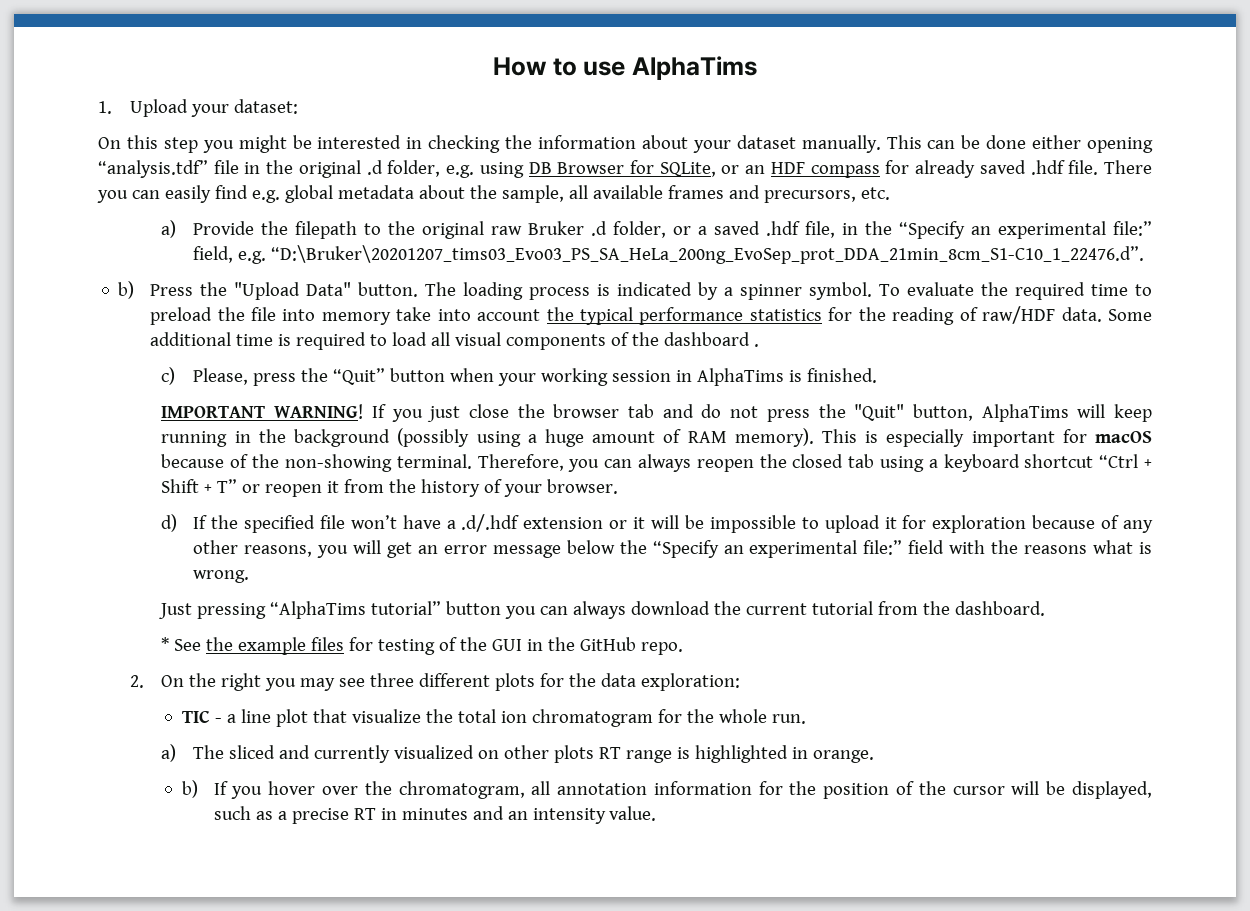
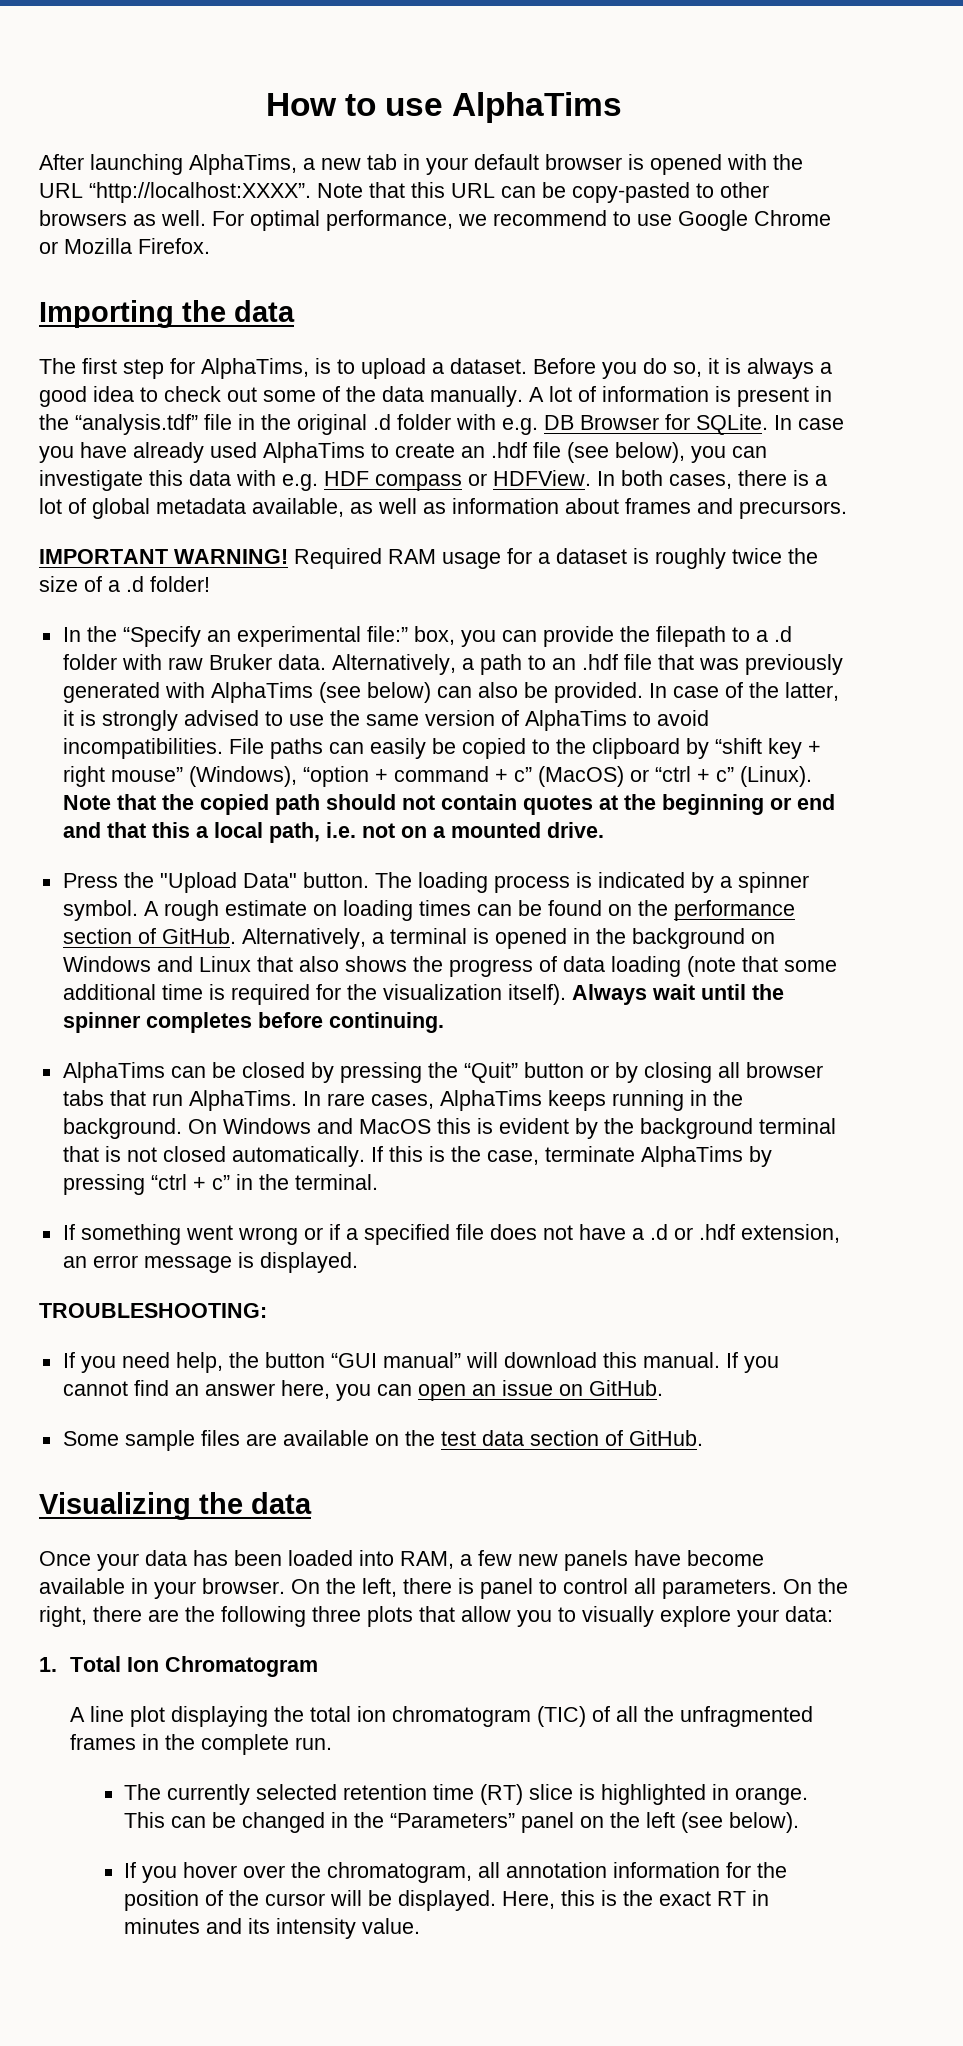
[98,99,298,117] [98,135,1153,153] 1. Upload your dataset: // On this step you might be interested in checking the information about your dataset manually. This can be done either opening -> [39,154,803,175] [39,182,769,203] [39,210,831,231] [39,238,210,254] [39,300,295,328] [39,358,832,379] [39,386,832,407] [39,414,69,430] After launching AlphaTims, a new tab in your default browser is opened with the URL “http://localhost:XXXX”. Note that this URL can be copy-pasted to other browsers as well. For optimal performance, we recommend to use Google Chrome or Mozilla Firefox. // Importing the data // The first step for AlphaTims, is to upload a dataset. Before you do so, it is always a good idea to check out some of the data manually. A lot of information is present in the
[387,160,1153,178] [97,185,890,203] [161,220,1152,239] [193,245,1145,264] [118,281,135,299] folder, e.g. using DB Browser for SQLite, or an HDF compass for already saved .hdf file. There you can easily find e.g. global metadata about the sample, all available frames and precursors, etc. // a) Provide the filepath to the original raw Bruker .d folder, or a saved .hdf file, in the “Specify an experimental file:” field, e.g. “D:\Bruker\20201207_tims03_Evo03_PS_SA_HeLa_200ng_EvoSep_prot_DDA_21min_8cm_S1-C10_1_22476.d”. // b) -> [397,414,844,435] [39,442,767,463] [39,470,827,491] [39,498,847,519] [39,548,818,569] [39,576,210,592] [62,626,792,647] [62,654,843,675] [62,682,839,703] [62,710,709,731] [62,738,821,759] [62,766,812,787] [62,794,835,815] [62,822,604,843] folder with e.g. DB Browser for SQLite. In case you have already used AlphaTims to create an .hdf file (see below), you can investigate this data with e.g. HDF compass or HDFView. In both cases, there is a lot of global metadata available, as well as information about frames and precursors. // IMPORTANT WARNING! Required RAM usage for a dataset is roughly twice the size of a .d folder! // In the “Specify an experimental file:” box, you can provide the filepath to a .d folder with raw Bruker data. Alternatively, a path to an .hdf file that was previously generated with AlphaTims (see below) can also be provided. In case of the latter, it is strongly advised to use the same version of AlphaTims to avoid incompatibilities. File paths can easily be copied to the clipboard by “shift key + right mouse” (Windows), “option + command + c” (MacOS) or “ctrl + c” (Linux). Note that the copied path should not contain quotes at the beginning or end and that this a local path, i.e. not on a mounted drive. //
[879,282,1152,300] [150,306,1152,325] [150,332,760,350] [161,367,878,386] [161,404,1153,422] [161,428,1153,447] [161,454,1153,472] [161,479,619,497] [161,514,1154,533] [193,540,1152,558] [193,570,250,583] [159,601,1046,619] [161,637,684,655] [129,673,741,691] [181,709,806,727] [161,744,875,763] [181,780,198,798] To evaluate the required time to preload the file into memory take into account the typical performance statistics for the reading of raw/HDF data. Some additional time is required to load all visual components of the dashboard . // c) Please, press the “Quit” button when your working session in AlphaTims is finished. // IMPORTANT WARNING! If you just close the browser tab and do not press the "Quit" button, AlphaTims will keep running in the background (possibly using a huge amount of RAM memory). This is especially important for macOS because of the non-showing terminal. Therefore, you can always reopen the closed tab using a keyboard shortcut “Ctrl + Shift + T” or reopen it from the history of your browser. // d) If the specified file won’t have a .d/.hdf extension or it will be impossible to upload it for exploration because of any other reasons, you will get an error message below the “Specify an experimental file:” field with the reasons what is wrong. // Just pressing “AlphaTims tutorial” button you can always download the current tutorial from the dashboard. // * See the example files for testing of the GUI in the GitHub repo. // 2. On the right you may see three different plots for the data exploration: // TIC - a line plot that visualize the total ion chromatogram for the whole run. // a) The sliced and currently visualized on other plots RT range is highlighted in orange. // b) -> [143,900,795,921] [62,928,775,949] [62,956,837,977] [62,984,784,1005] [62,1012,444,1033] [62,1062,823,1083] [62,1090,743,1111] [62,1118,836,1139] [62,1146,772,1167] [62,1174,378,1195] [62,1224,840,1245] [62,1252,358,1273] [39,1303,267,1318] [62,1352,779,1373] [62,1380,663,1401] [62,1430,703,1451] [39,1492,312,1520] [39,1550,764,1571] [39,1578,848,1599] [39,1606,833,1627] [39,1656,318,1677] [69,1706,813,1727] [69,1734,332,1755] [123,1784,808,1805] [123,1812,799,1833] A rough estimate on loading times can be found on the performance section of GitHub. Alternatively, a terminal is opened in the background on Windows and Linux that also shows the progress of data loading (note that some additional time is required for the visualization itself). Always wait until the spinner completes before continuing. // AlphaTims can be closed by pressing the “Quit” button or by closing all browser tabs that run AlphaTims. In rare cases, AlphaTims keeps running in the background. On Windows and MacOS this is evident by the background terminal that is not closed automatically. If this is the case, terminate AlphaTims by pressing “ctrl + c” in the terminal. // If something went wrong or if a specified file does not have a .d or .hdf extension, an error message is displayed. // TROUBLESHOOTING: // If you need help, the button “GUI manual” will download this manual. If you cannot find an answer here, you can open an issue on GitHub. // Some sample files are available on the test data section of GitHub. // Visualizing the data // Once your data has been loaded into RAM, a few new panels have become available in your browser. On the left, there is panel to control all parameters. On the right, there are the following three plots that allow you to visually explore your data: // 1. Total Ion Chromatogram // A line plot displaying the total ion chromatogram (TIC) of all the unfragmented frames in the complete run. // The currently selected retention time (RT) slice is highlighted in orange. This can be changed in the “Parameters” panel on the left (see below). //
[1071,781,1152,799] [213,806,349,824] displayed, such as a precise -> [397,1890,711,1911] displayed. Here, this is the exact
[507,811,528,820] an -> [247,1918,270,1934] its

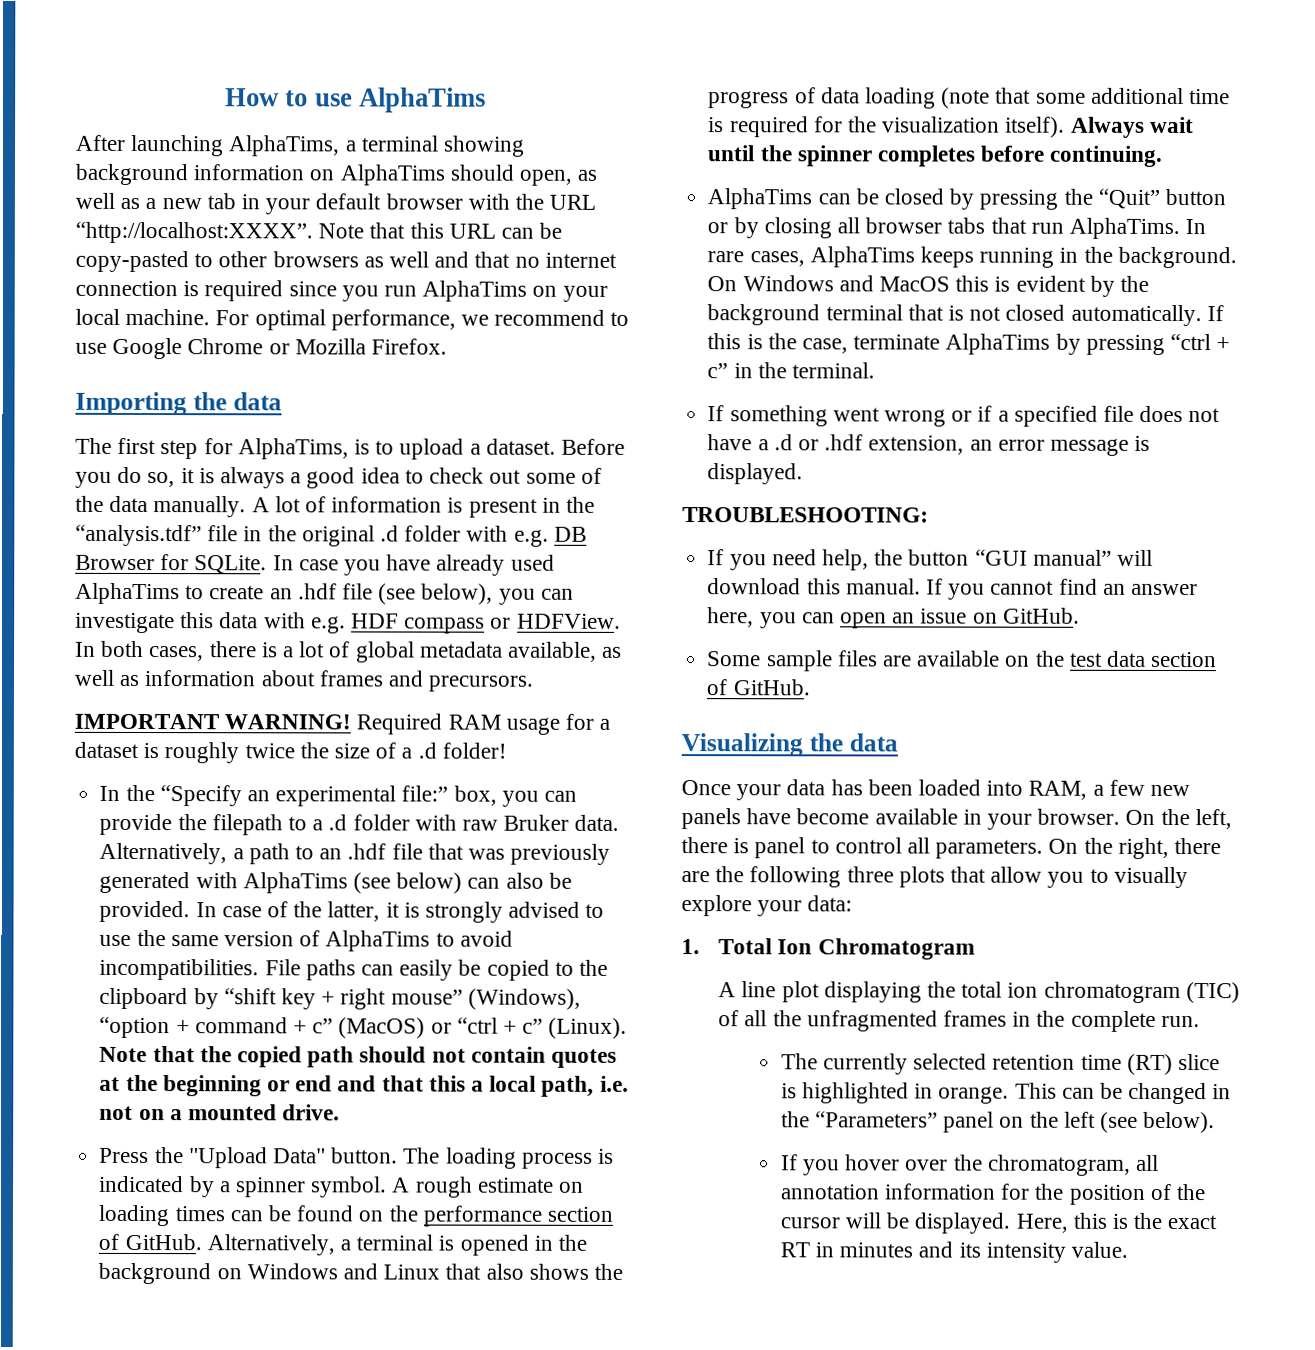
(315, 164) none -> [361,135,526,157] [75,163,598,186] [75,192,157,210] terminal showing background information on AlphaTims should open, as well as a
[628,154,722,175] is opened -> (463, 201) none
[161,210,206,226] well. -> [389,251,617,268] [75,280,608,302] [75,308,211,326] well and that no internet connection is required since you run AlphaTims on your local machine.

